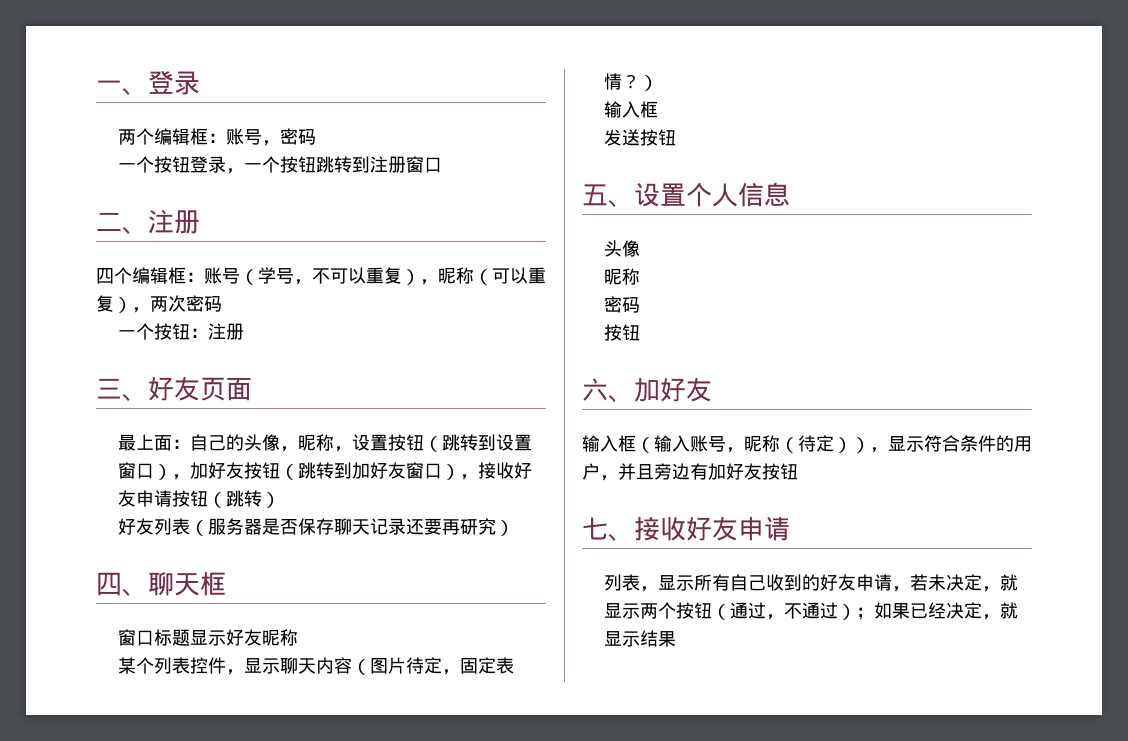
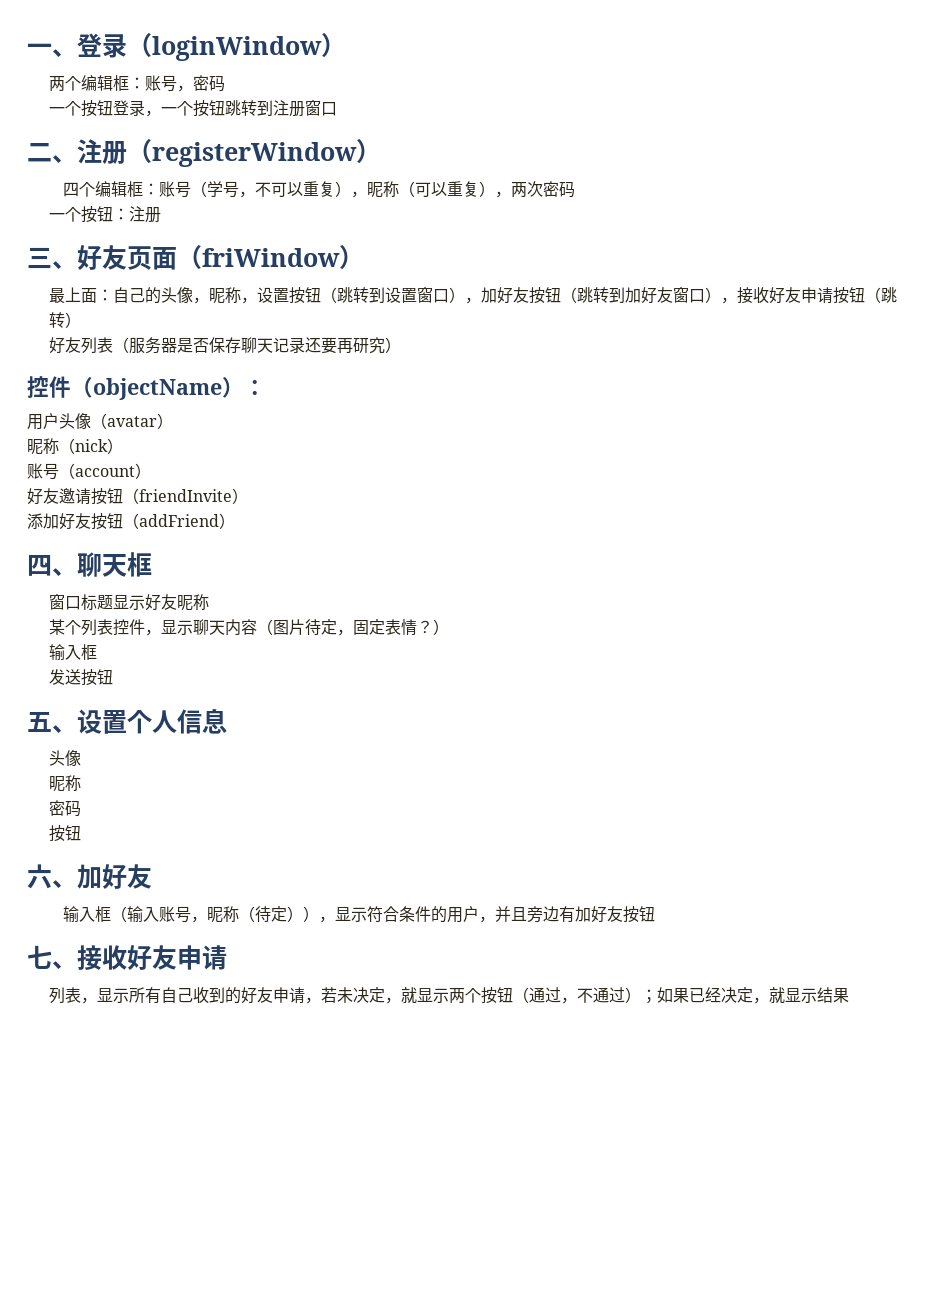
(200, 83) none -> [127,33,346,61] （loginWindow）
(200, 222) none -> [127,139,381,167] （registerWindow）
(252, 389) none -> [177,245,364,269] （friWindow）
(515, 528) none -> [27,376,266,400] [27,413,173,430] [27,438,123,455] [27,463,151,480] [27,488,248,505] [27,513,235,530] // 控件（objectName）： // 用户头像（avatar） // 昵称（nick） // 账号（account） // 好友邀请按钮（friendInvite） // 添加好友按钮（addFriend）

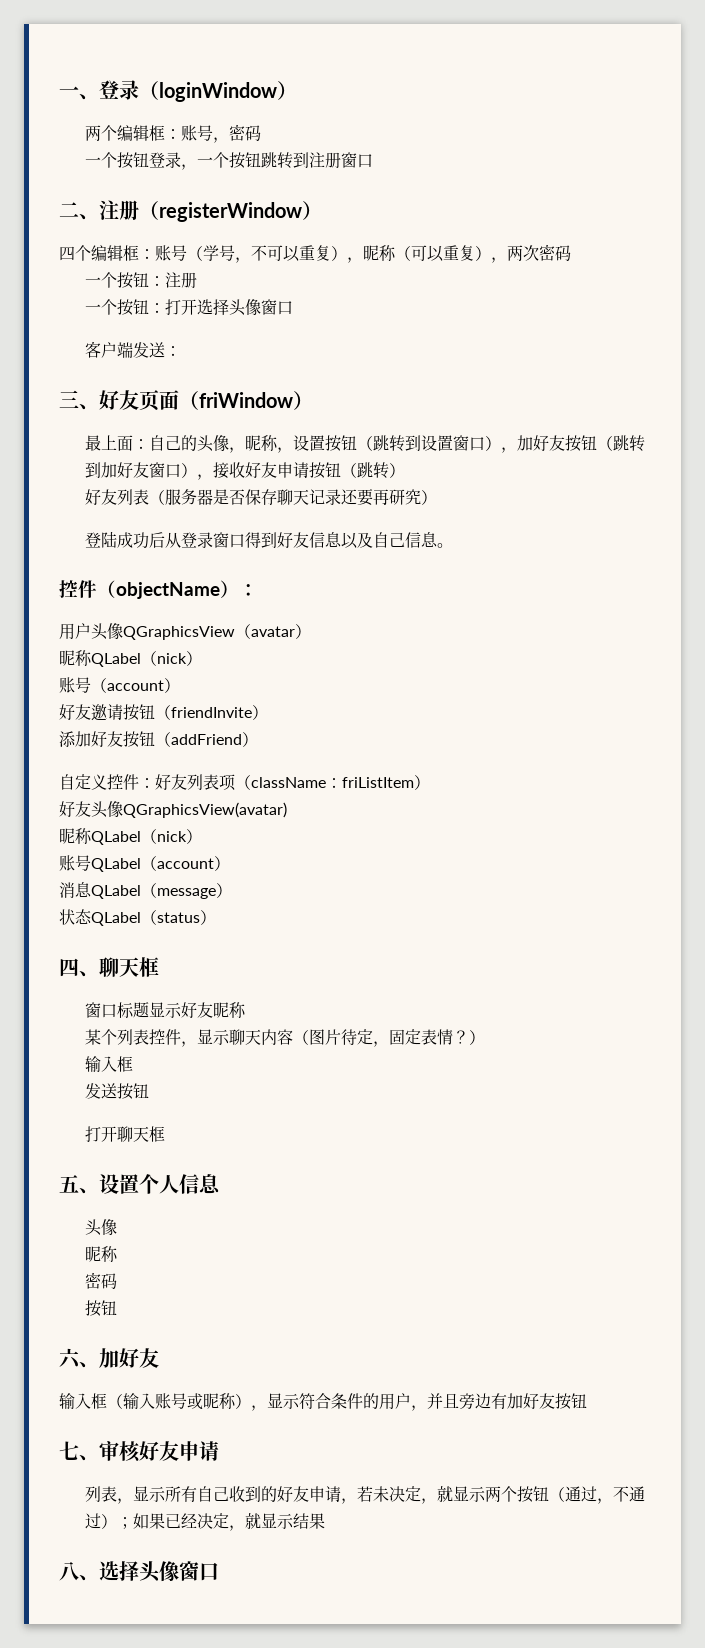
(161, 215) none -> [84,299,293,316] [84,341,181,358] // 一个按钮：打开选择头像窗口 // 客户端发送：
(401, 345) none -> [84,531,453,549] // 登陆成功后从登录窗口得到好友信息以及自己信息。
(91, 421) none -> [123,626,235,640] QGraphicsView
(59, 446) none -> [91,653,141,667] QLabel
(235, 521) none -> [59,774,430,791] [59,801,287,818] [59,828,202,845] [59,855,230,872] [59,882,232,899] [59,909,216,926] // 自定义控件：好友列表项（className：friListItem） // 好友头像QGraphicsView(avatar) // 昵称QLabel（nick） // 账号QLabel（account） // 消息QLabel（message） // 状态QLabel（status）
(113, 677) none -> [84,1126,165,1142] // 打开聊天框
[190,906,303,923] ，昵称（待定） -> [187,1393,236,1410] 或昵称
[77,945,127,970] 接收 -> [99,1441,141,1462] 审核
(849, 995) none -> [59,1561,219,1582] // 八、选择头像窗口

